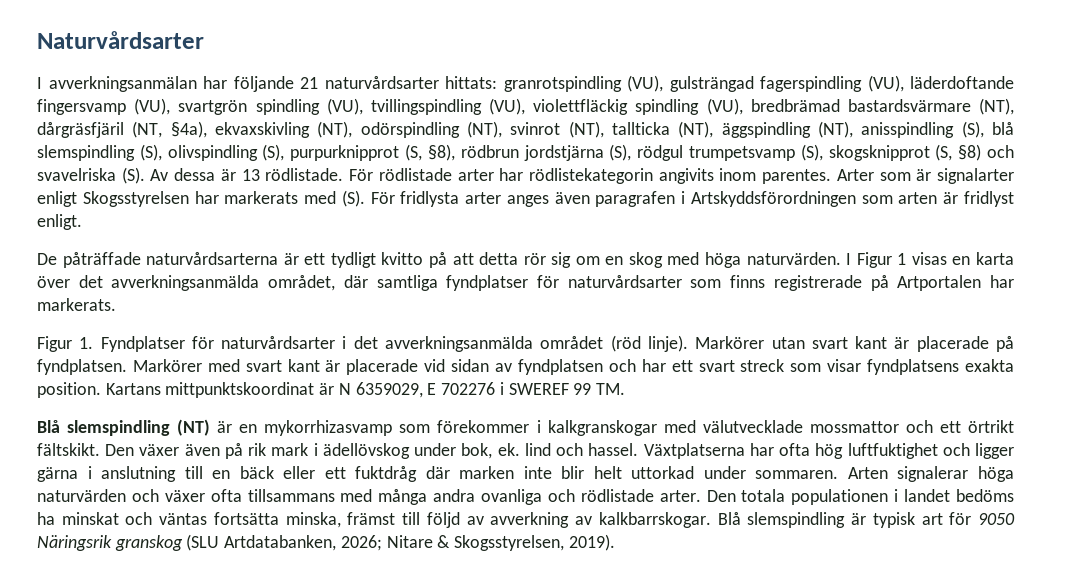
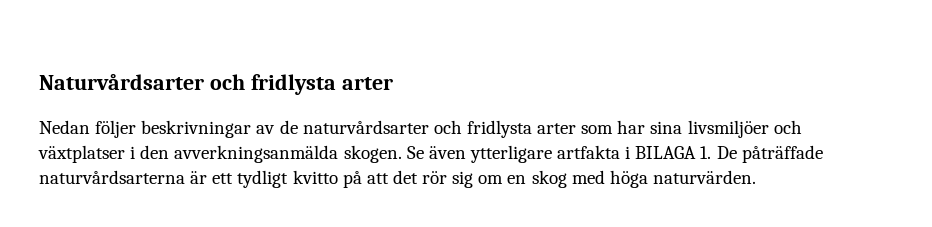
[37,75,1014,92] [37,98,1014,115] [37,121,1015,138] [37,144,1014,161] [37,167,1014,184] [37,190,1014,207] [37,214,82,230] // I avverkningsanmälan har följande 21 naturvårdsarter hittats: granrotspindling (VU), gulsträngad fagerspindling (VU), läderdoftande fingersvamp (VU), svartgrön spindling (VU), tvillingspindling (VU), violettfläckig spindling (VU), bredbrämad bastardsvärmare (NT), dårgräsfjäril (NT, §4a), ekvaxskivling (NT), odörspindling (NT), svinrot (NT), tallticka (NT), äggspindling (NT), anisspindling (S), blå slemspindling (S), olivspindling (S), purpurknipprot (S, §8), rödbrun jordstjärna (S), rödgul trumpetsvamp (S), skogsknipprot (S, §8) och svavelriska (S). Av dessa är 13 rödlistade. För rödlistade arter har rödlistekategorin angivits inom parentes. Arter som är signalarter enligt Skogsstyrelsen har markerats med (S). För fridlysta arter anges även paragrafen i Artskyddsförordningen som arten är fridlyst enligt. // -> [209,74,393,95] [39,120,802,138] [38,145,712,163] och fridlysta arter // Nedan följer beskrivningar av de naturvårdsarter och fridlysta arter som har sina livsmiljöer och växtplatser i den avverkningsanmälda skogen. Se även ytterligare artfakta i BILAGA 1.
[479,252,519,265] detta -> [392,170,418,184] det
[846,252,1015,268] [37,275,1014,291] [37,298,116,311] [37,335,1014,352] [37,359,1015,375] [37,382,625,398] [37,419,1015,436] [37,443,1014,459] [37,466,1014,482] [37,489,1014,505] [37,512,1015,528] [37,534,615,551] I Figur 1 visas en karta över det avverkningsanmälda området, där samtliga fyndplatser för naturvårdsarter som finns registrerade på Artportalen har markerats. // Figur 1. Fyndplatser för naturvårdsarter i det avverkningsanmälda området (röd linje). Markörer utan svart kant är placerade på fyndplatsen. Markörer med svart kant är placerade vid sidan av fyndplatsen och har ett svart streck som visar fyndplatsens exakta position. Kartans mittpunktskoordinat är N 6359029, E 702276 i SWEREF 99 TM. // Blå slemspindling (NT) är en mykorrhizasvamp som förekommer i kalkgranskogar med välutvecklade mossmattor och ett örtrikt fältskikt. Den växer även på rik mark i ädellövskog under bok, ek. lind och hassel. Växtplatserna har ofta hög luftfuktighet och ligger gärna i anslutning till en bäck eller ett fuktdråg där marken inte blir helt uttorkad under sommaren. Arten signalerar höga naturvärden och växer ofta tillsammans med många andra ovanliga och rödlistade arter. Den totala populationen i landet bedöms ha minskat och väntas fortsätta minska, främst till följd av avverkning av kalkbarrskogar. Blå slemspindling är typisk art för 9050 Näringsrik granskog (SLU Artdatabanken, 2026; Nitare & Skogsstyrelsen, 2019). -> (756, 177) none

